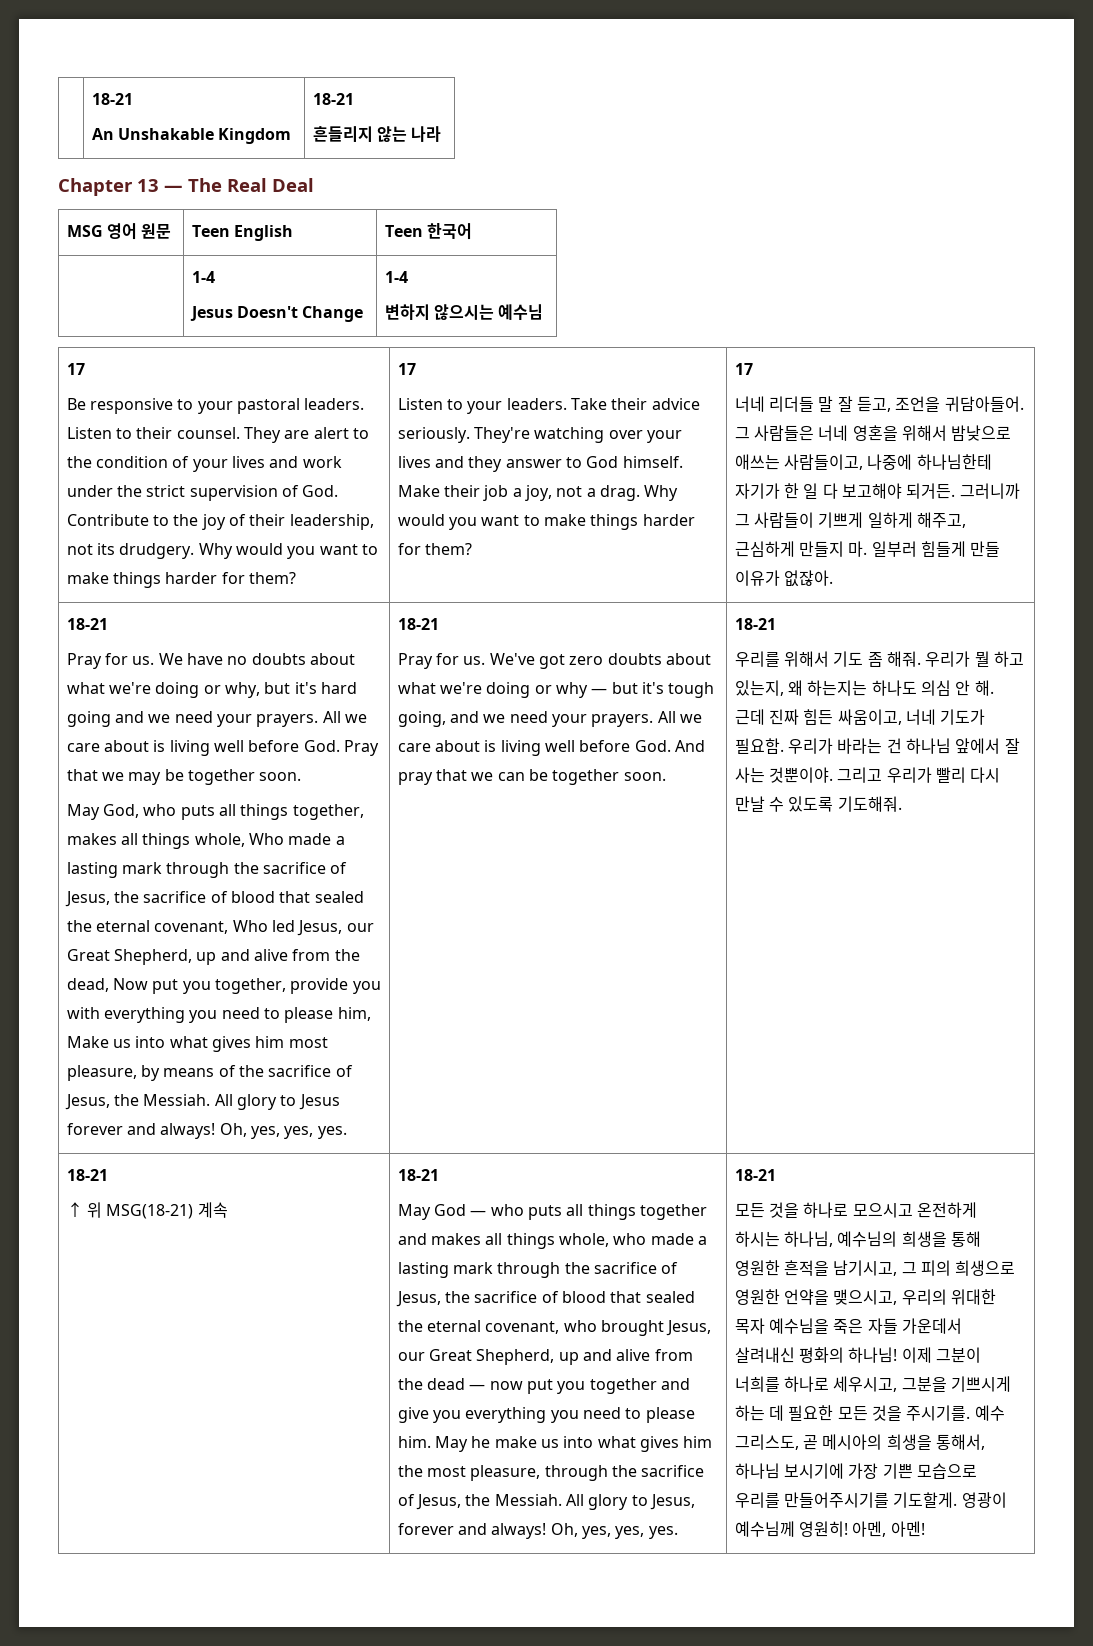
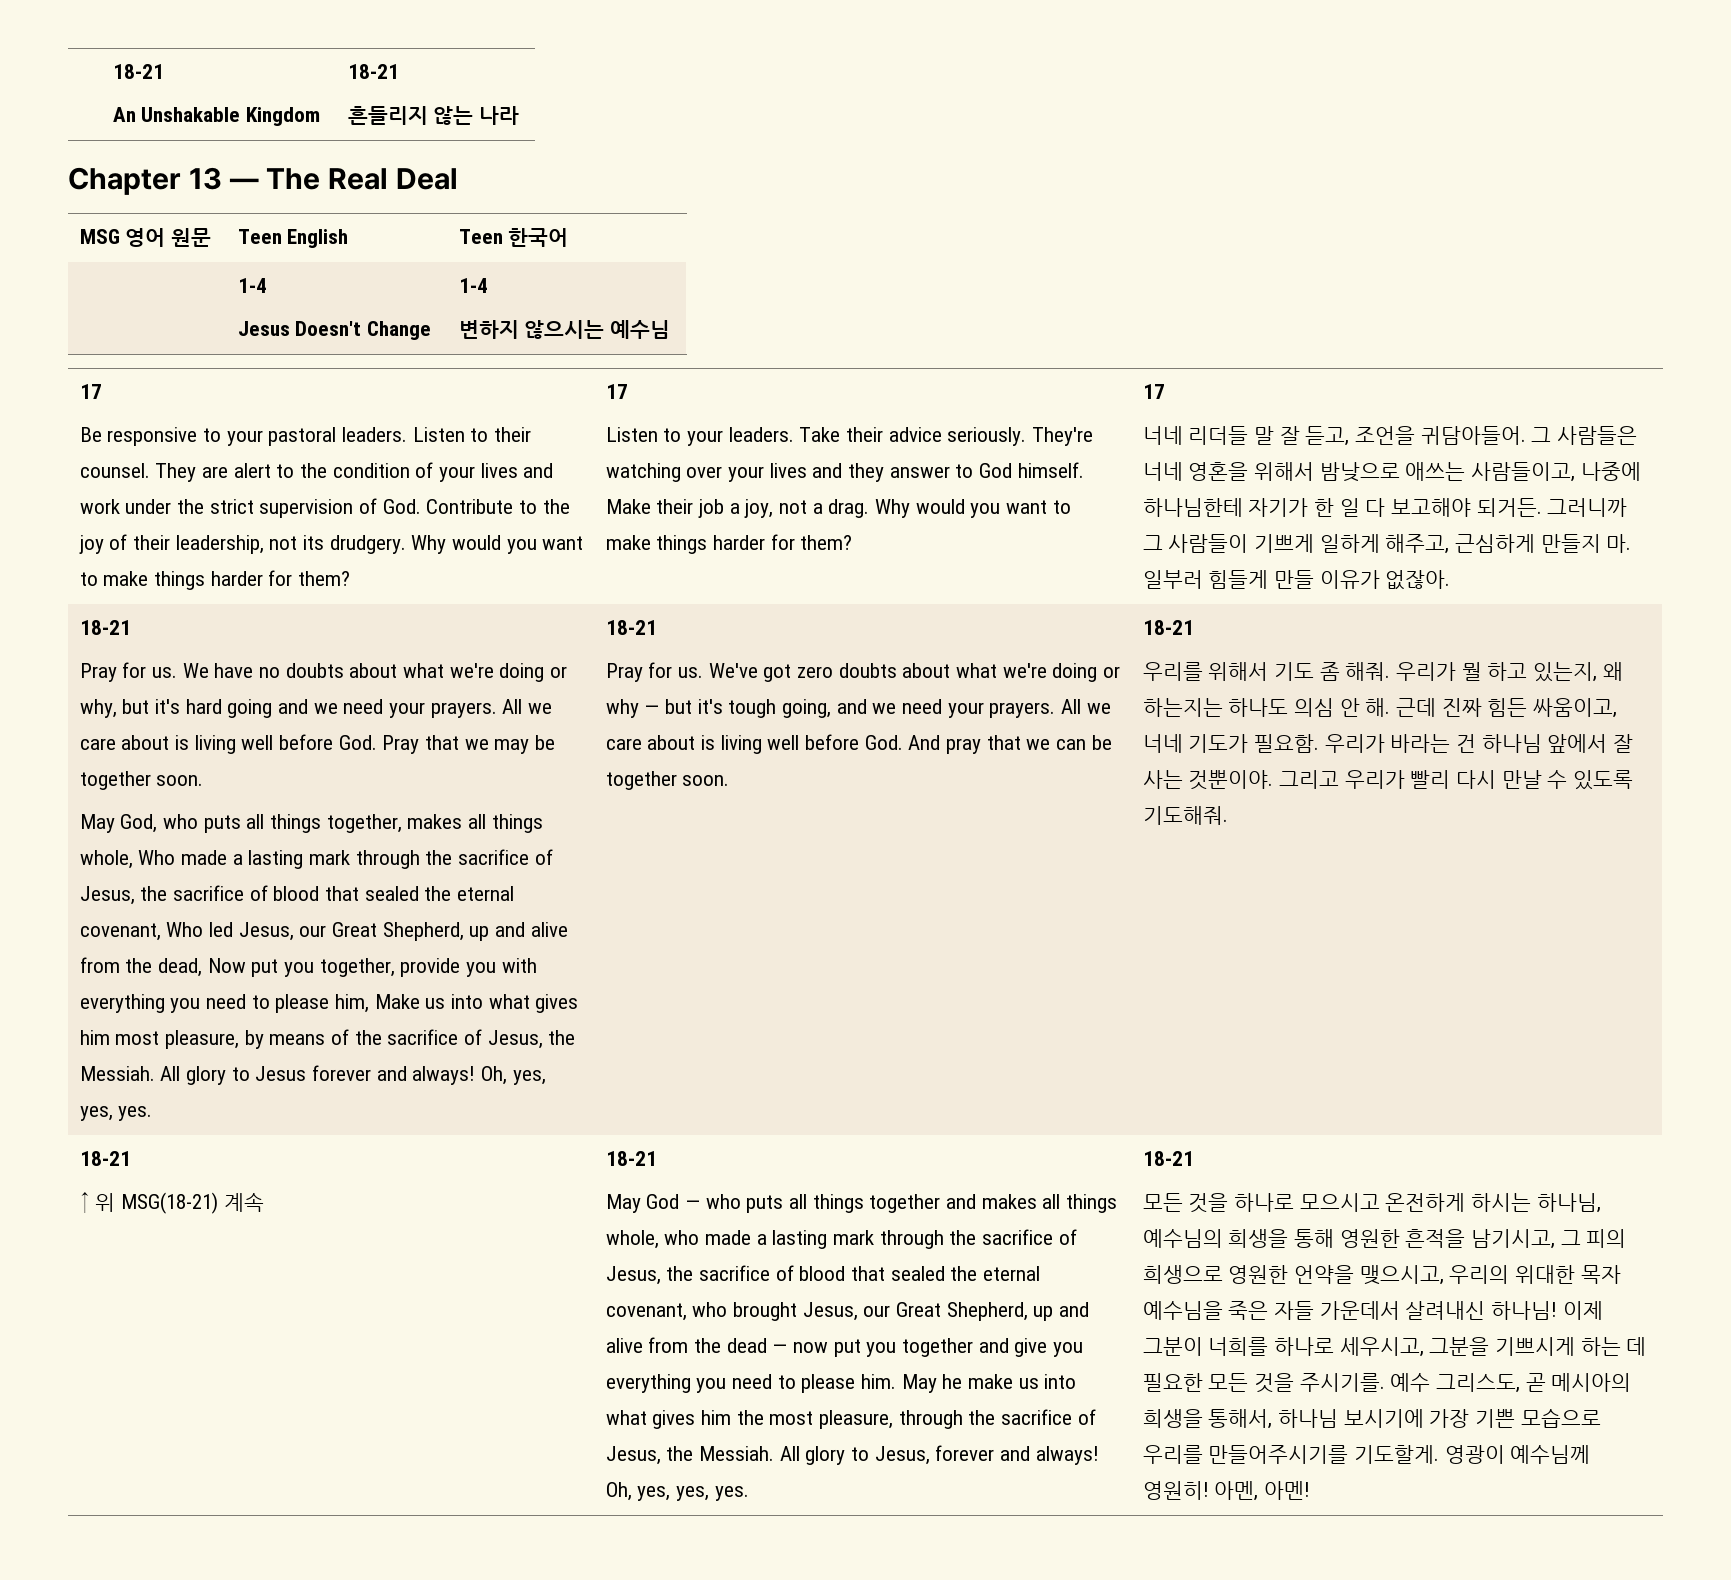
[799,1347,845,1363] 평화의 -> (1486, 1310) none

